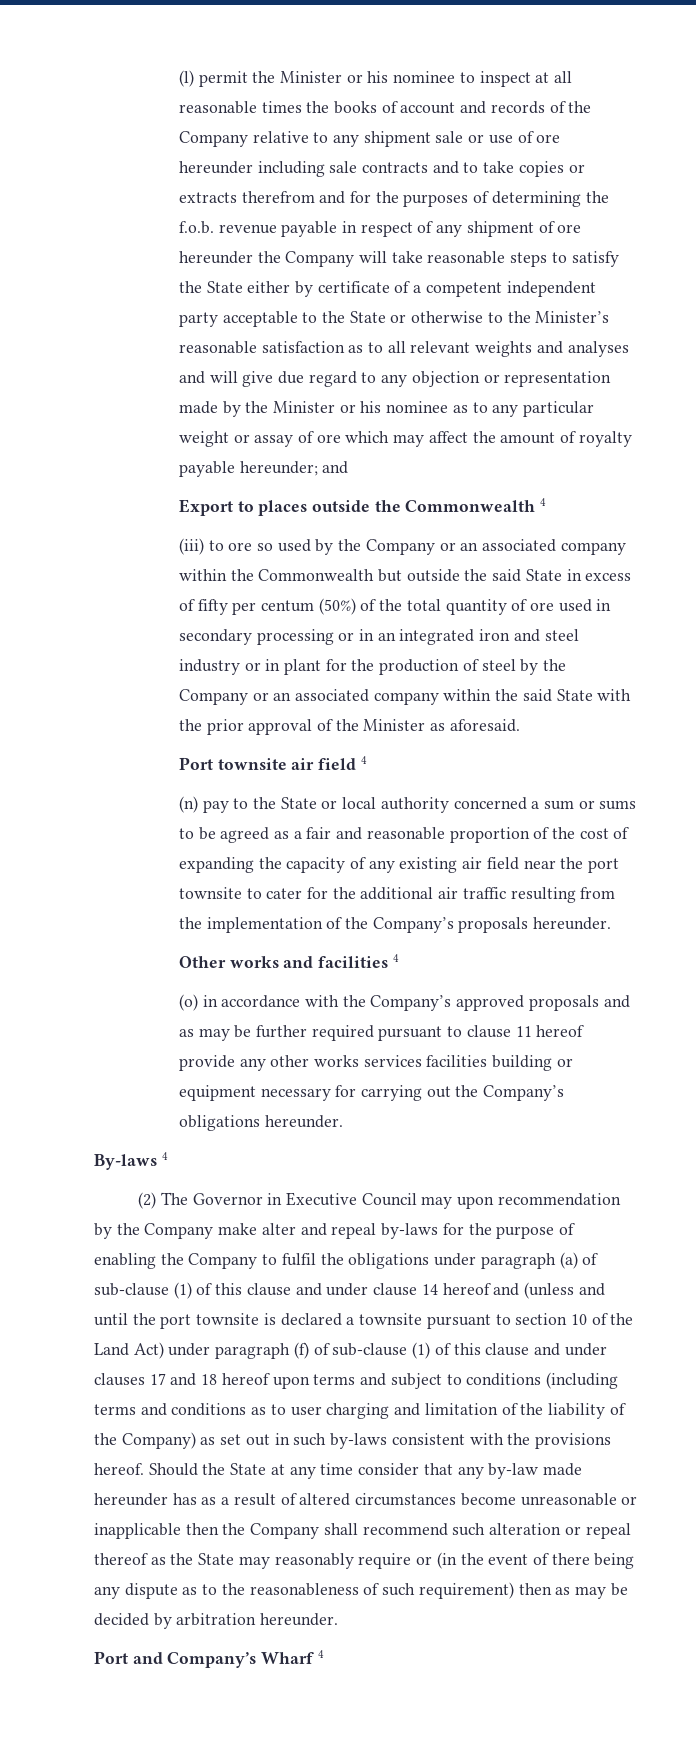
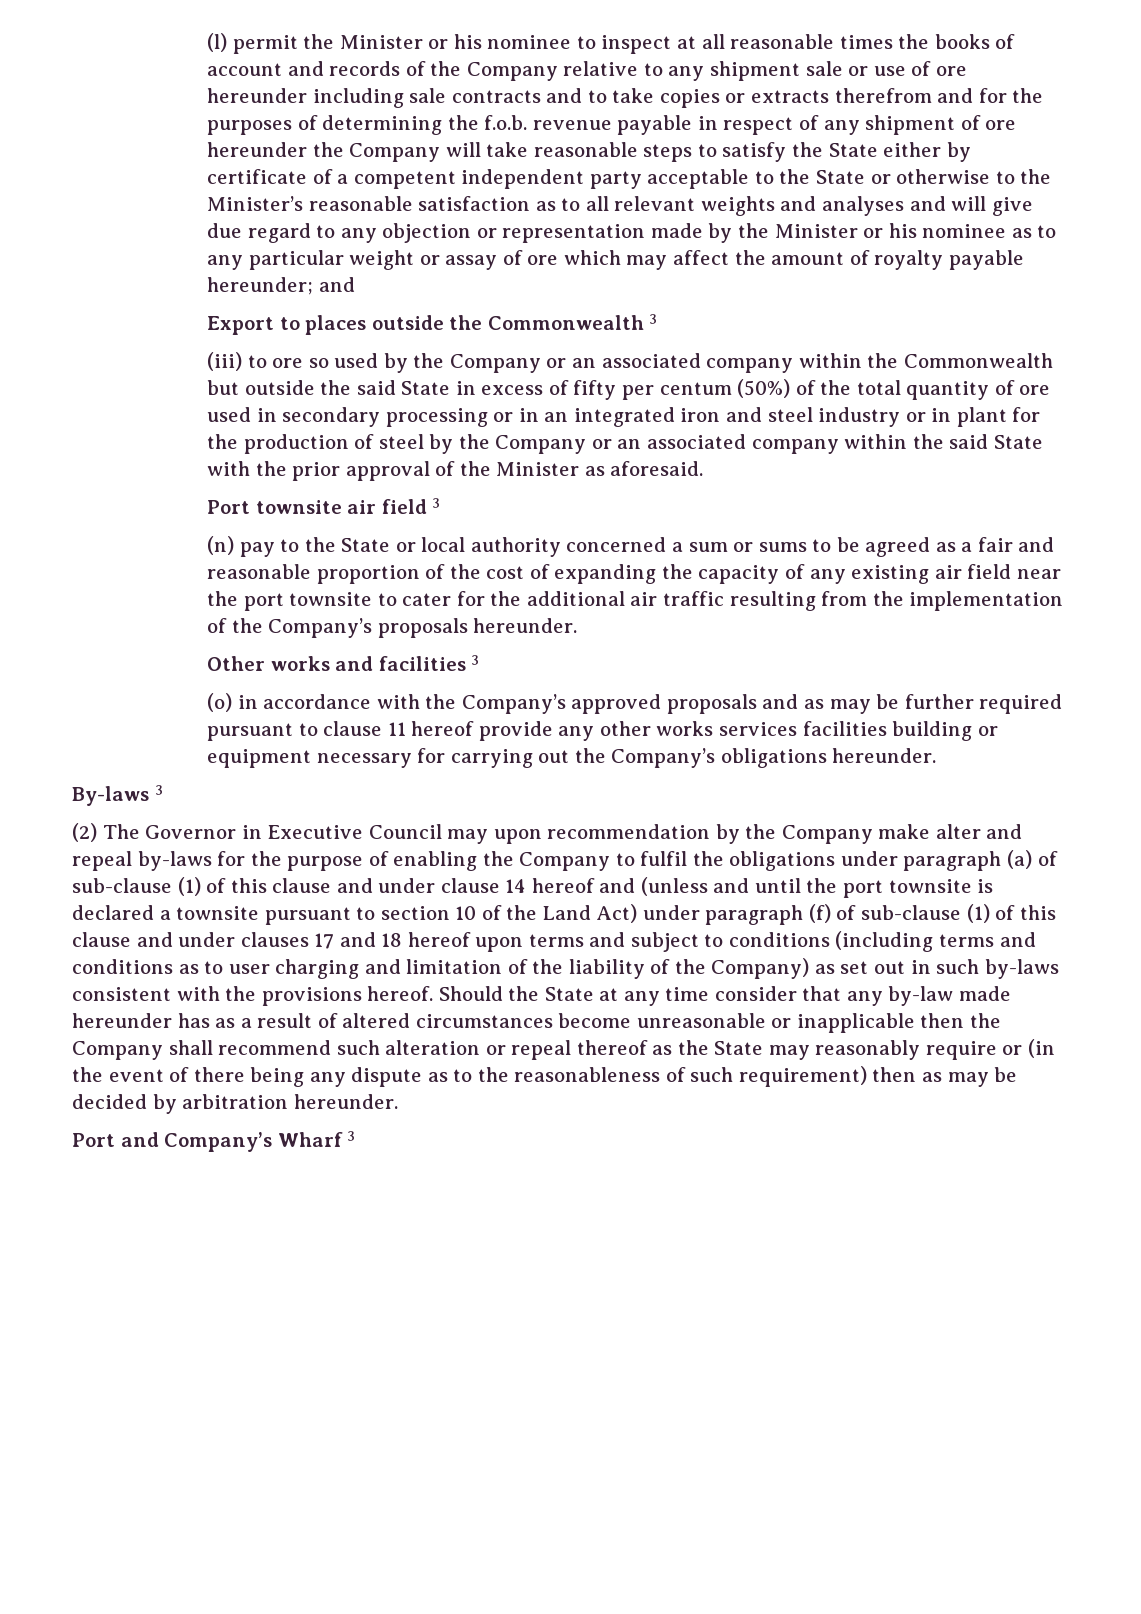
[540,498,547,506] 4 -> [649,314,658,324] 3
[360,756,367,764] 4 -> [432,498,441,508] 3
[392,954,399,962] 4 -> [471,655,480,665] 3
[161,1152,168,1160] 4 -> [154,785,163,795] 3
[317,1650,324,1658] 4 -> [347,1131,356,1141] 3

